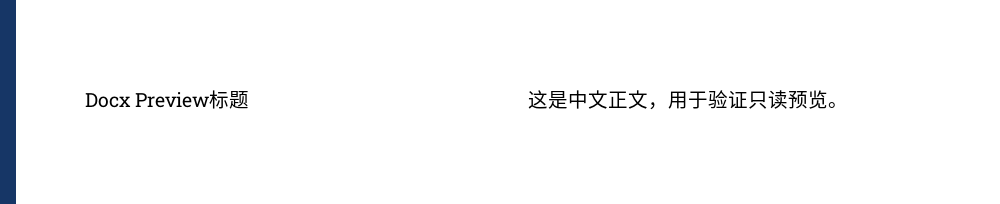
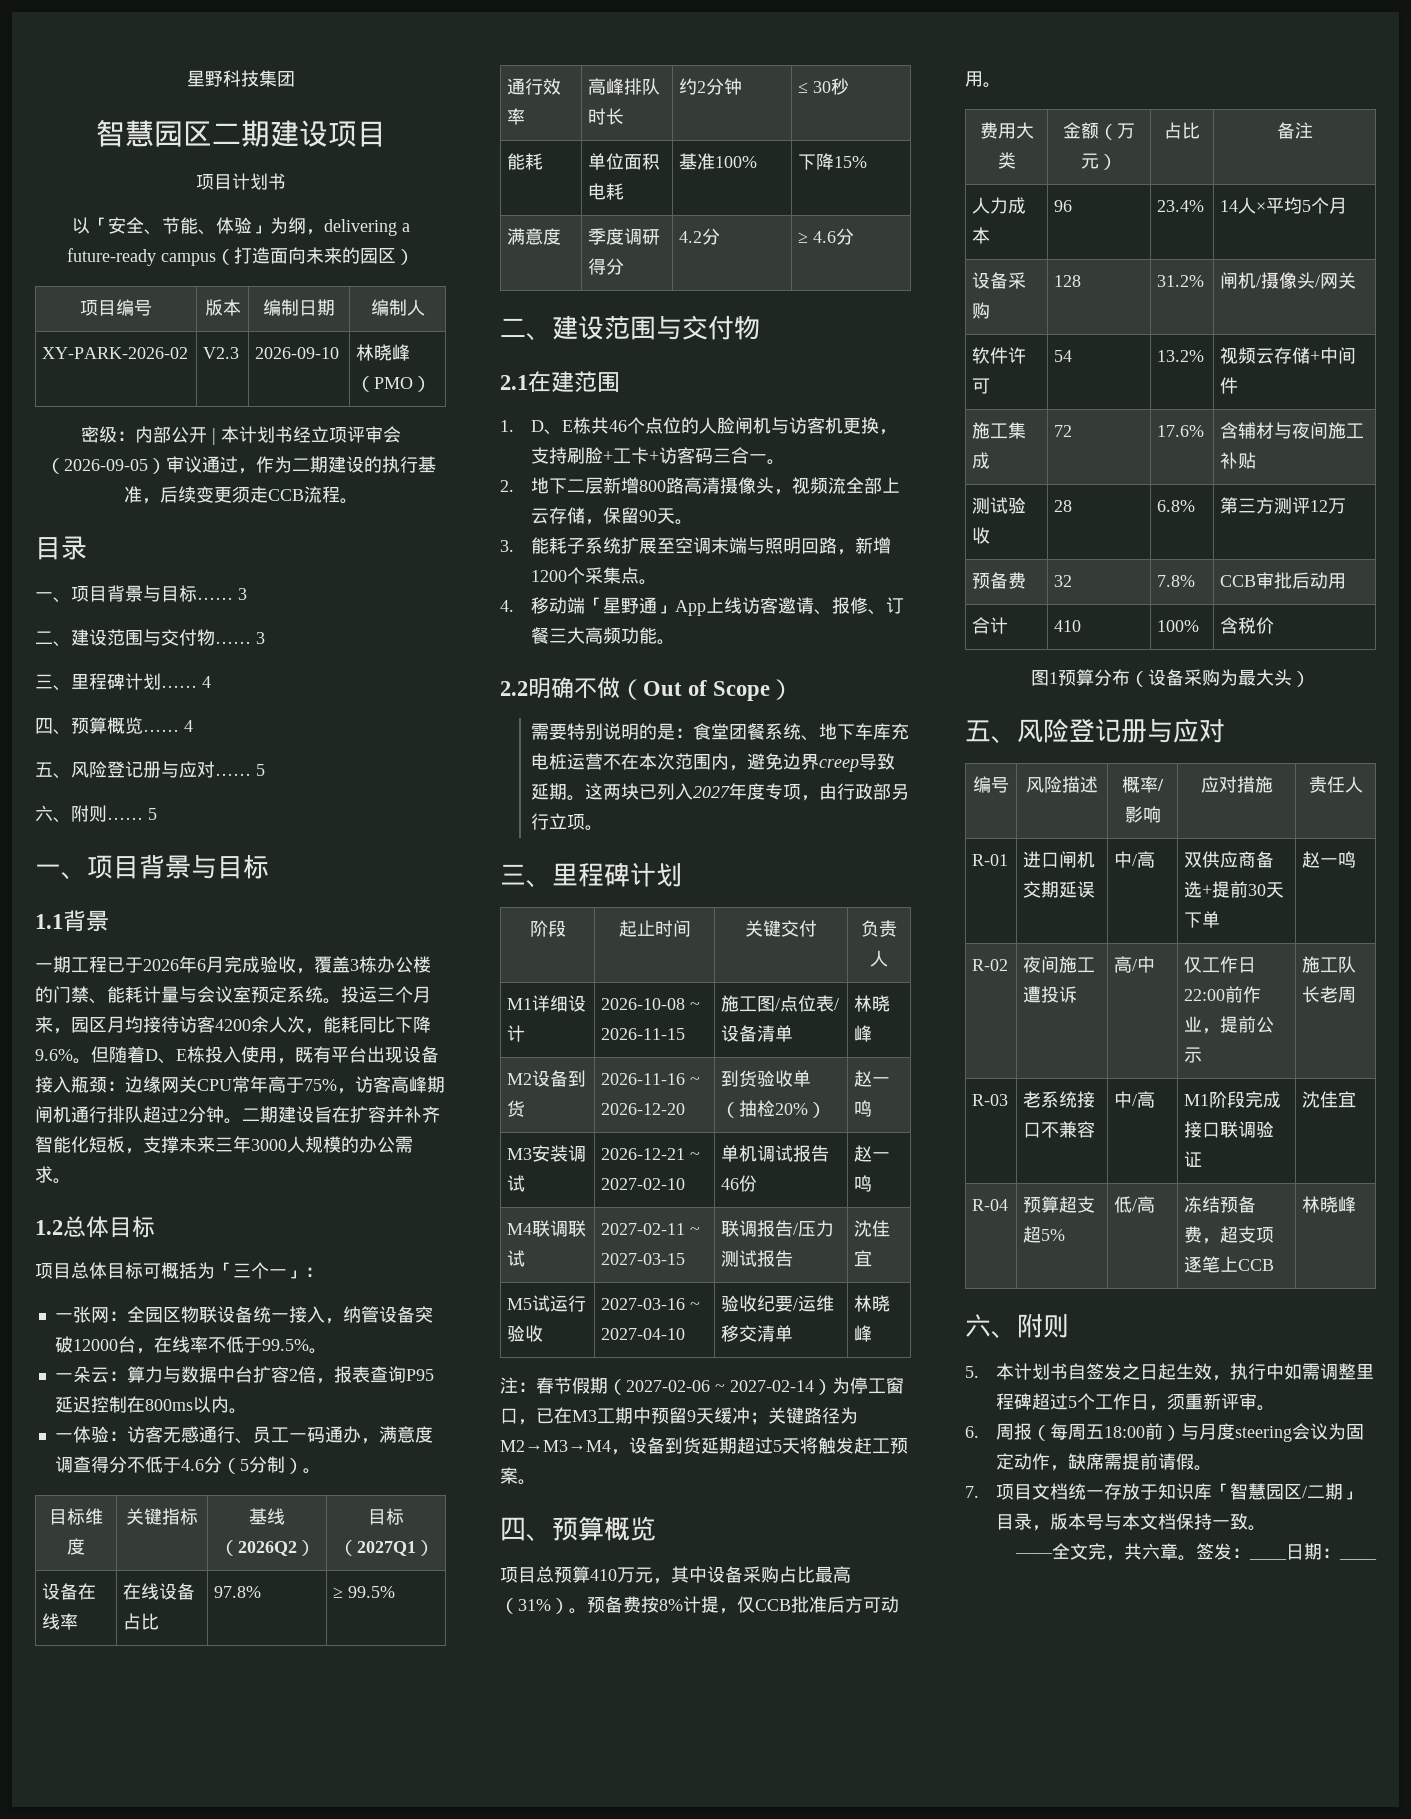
[85,90,250,109] [528,90,848,110] Docx Preview标题 // 这是中文正文，用于验证只读预览。 -> [186,70,295,87] [95,120,386,147] [195,173,286,190] [71,217,410,236] [67,247,414,266] [80,299,152,316] [204,299,241,316] [263,299,335,316] [370,299,425,316] [42,347,189,359] [203,347,240,359] [255,347,340,359] [356,344,411,361] [356,376,432,392] [80,426,401,445] [45,456,436,474] [123,486,358,504] [35,536,87,560] [35,585,247,603] [35,629,265,647] [35,673,211,691] [35,717,193,735] [35,761,265,779] [35,805,157,823] [35,854,269,880] [35,910,109,932] [35,956,431,974] [35,986,431,1004] [35,1016,431,1034] [35,1046,439,1064] [35,1076,445,1094] [35,1106,440,1124] [35,1136,413,1154] [35,1166,71,1184] [35,1216,155,1238] [35,1262,323,1279] [54,1306,433,1324] [54,1336,327,1354] [54,1366,434,1384] [54,1396,247,1414] [54,1426,433,1444] [54,1456,321,1474] [49,1508,103,1525] [67,1538,85,1555] [126,1508,198,1525] [249,1508,285,1525] [219,1540,315,1556] [368,1508,404,1525] [338,1540,434,1556] [42,1583,97,1600] [42,1613,79,1630] [123,1583,196,1600] [123,1613,160,1630] [214,1586,262,1598] [333,1586,396,1598] [507,78,562,95] [507,108,526,125] [588,78,661,95] [588,108,625,125] [679,78,743,95] [798,78,850,95] [507,153,544,170] [588,153,661,170] [588,183,625,200] [679,153,758,170] [798,153,868,170] [507,228,562,245] [588,228,661,245] [588,258,625,275] [679,228,721,245] [798,228,855,245] [500,315,760,341] [500,371,620,393] [500,417,898,435] [531,447,786,465] [500,477,901,495] [531,507,694,525] [500,537,892,555] [531,567,658,585] [500,597,905,616] [531,627,676,645] [500,677,794,701] [531,723,910,741] [531,753,896,772] [531,783,910,801] [531,813,604,831] [500,862,682,888] [529,920,566,937] [618,920,691,937] [745,920,817,937] [861,920,897,937] [870,950,888,967] [507,995,587,1012] [507,1025,526,1042] [601,998,701,1010] [601,1028,686,1040] [721,995,840,1012] [721,1025,794,1042] [854,995,891,1012] [854,1025,873,1042] [507,1070,587,1087] [507,1100,526,1117] [601,1073,701,1085] [601,1103,686,1115] [721,1070,812,1087] [721,1100,827,1118] [854,1070,891,1087] [854,1100,873,1117] [507,1145,587,1162] [507,1175,526,1192] [601,1148,701,1160] [601,1178,686,1190] [721,1145,830,1162] [721,1175,758,1192] [854,1145,891,1162] [854,1175,873,1192] [507,1220,587,1237] [507,1250,526,1267] [601,1223,701,1235] [601,1253,686,1265] [721,1220,835,1237] [721,1250,794,1267] [854,1220,891,1237] [854,1250,873,1267] [507,1295,587,1312] [507,1325,544,1342] [601,1298,701,1310] [601,1328,686,1340] [721,1295,835,1312] [721,1325,794,1342] [854,1295,891,1312] [854,1325,873,1342] [500,1377,904,1395] [500,1407,858,1425] [500,1437,908,1455] [500,1467,536,1485] [500,1516,656,1542] [500,1566,851,1584] [500,1596,899,1614] [965,71,1001,88] [979,122,1034,139] [997,152,1016,169] [1063,122,1135,140] [1081,153,1117,170] [1164,122,1200,139] [1276,122,1313,139] [972,197,1027,214] [972,227,991,244] [1054,200,1073,212] [1157,200,1205,212] [1220,197,1348,214] [972,272,1027,289] [972,302,991,319] [1054,275,1082,287] [1157,275,1205,287] [1220,272,1357,289] [972,347,1027,364] [972,378,991,394] [1054,350,1073,362] [1157,350,1205,362] [1220,347,1357,364] [1220,377,1239,394] [972,422,1027,439] [972,452,991,469] [1054,425,1073,437] [1157,425,1205,437] [1220,422,1365,439] [1220,452,1257,469] [972,497,1027,514] [972,527,991,544] [1054,500,1073,512] [1157,500,1196,512] [1220,497,1347,514] [972,572,1027,589] [1054,575,1073,587] [1157,575,1196,587] [1220,572,1347,589] [972,617,1009,634] [1054,620,1082,632] [1157,620,1200,632] [1220,617,1275,634] [1031,669,1310,687] [965,718,1225,744] [973,776,1009,793] [1026,776,1098,793] [1122,776,1164,793] [1124,806,1161,823] [1200,776,1273,793] [1308,776,1363,793] [972,854,1009,866] [1023,851,1096,868] [1023,881,1096,898] [1114,851,1156,868] [1184,851,1275,868] [1184,881,1285,898] [1184,911,1221,928] [1302,851,1357,868] [972,959,1009,971] [1023,956,1096,973] [1023,986,1078,1003] [1114,956,1156,973] [1184,956,1257,973] [1184,986,1262,1003] [1184,1016,1275,1034] [1184,1047,1203,1063] [1302,956,1357,973] [1302,986,1357,1003] [972,1094,1009,1106] [1023,1091,1096,1108] [1023,1121,1096,1138] [1114,1091,1156,1108] [1184,1091,1282,1108] [1184,1121,1275,1138] [1184,1151,1203,1167] [1302,1091,1357,1108] [972,1199,1009,1211] [1023,1196,1096,1213] [1023,1226,1066,1243] [1114,1196,1156,1213] [1184,1196,1257,1213] [1184,1226,1275,1244] [1184,1256,1275,1273] [1302,1196,1357,1213] [965,1313,1069,1339] [965,1363,1375,1381] [996,1393,1276,1411] [965,1423,1365,1442] [996,1453,1213,1471] [965,1483,1362,1500] [996,1513,1267,1531] [1015,1543,1250,1561] [1249,1543,1340,1560] [1339,1558,1377,1560] 星野科技集团 // 智慧园区二期建设项目 // 项目计划书 // 以「安全、节能、体验」为纲，delivering a future-ready campus（打造面向未来的园区） // 项目编号 | 版本 | 编制日期 | 编制人 // XY-PARK-2026-02 | V2.3 | 2026-09-10 | 林晓峰（PMO） // 密级：内部公开 | 本计划书经立项评审会（2026-09-05）审议通过，作为二期建设的执行基准，后续变更须走CCB流程。 // 目录 // 一、项目背景与目标…… 3 // 二、建设范围与交付物…… 3 // 三、里程碑计划…… 4 // 四、预算概览…… 4 // 五、风险登记册与应对…… 5 // 六、附则…… 5 // 一、项目背景与目标 // 1.1背景 // 一期工程已于2026年6月完成验收，覆盖3栋办公楼的门禁、能耗计量与会议室预定系统。投运三个月来，园区月均接待访客4200余人次，能耗同比下降9.6%。但随着D、E栋投入使用，既有平台出现设备接入瓶颈：边缘网关CPU常年高于75%，访客高峰期闸机通行排队超过2分钟。二期建设旨在扩容并补齐智能化短板，支撑未来三年3000人规模的办公需求。 // 1.2总体目标 // 项目总体目标可概括为「三个一」： // 一张网：全园区物联设备统一接入，纳管设备突破12000台，在线率不低于99.5%。 // 一朵云：算力与数据中台扩容2倍，报表查询P95延迟控制在800ms以内。 // 一体验：访客无感通行、员工一码通办，满意度调查得分不低于4.6分（5分制）。 // 目标维度 | 关键指标 | 基线（2026Q2） | 目标（2027Q1） // 设备在线率 | 在线设备占比 | 97.8% | ≥ 99.5% // 通行效率 | 高峰排队时长 | 约2分钟 | ≤ 30秒 // 能耗 | 单位面积电耗 | 基准100% | 下降15% // 满意度 | 季度调研得分 | 4.2分 | ≥ 4.6分 // 二、建设范围与交付物 // 2.1在建范围 // 1. D、E栋共46个点位的人脸闸机与访客机更换，支持刷脸+工卡+访客码三合一。 // 2.地下二层新增800路高清摄像头，视频流全部上云存储，保留90天。 // 3.能耗子系统扩展至空调末端与照明回路，新增1200个采集点。 // 4.移动端「星野通」App上线访客邀请、报修、订餐三大高频功能。 // 2.2明确不做（Out of Scope） // 需要特别说明的是：食堂团餐系统、地下车库充电桩运营不在本次范围内，避免边界creep导致延期。这两块已列入2027年度专项，由行政部另行立项。 // 三、里程碑计划 // 阶段 | 起止时间 | 关键交付 | 负责人 // M1详细设计 | 2026-10-08 ~ 2026-11-15 | 施工图/点位表/设备清单 | 林晓峰 // M2设备到货 | 2026-11-16 ~ 2026-12-20 | 到货验收单（抽检20%） | 赵一鸣 // M3安装调试 | 2026-12-21 ~ 2027-02-10 | 单机调试报告46份 | 赵一鸣 // M4联调联试 | 2027-02-11 ~ 2027-03-15 | 联调报告/压力测试报告 | 沈佳宜 // M5试运行验收 | 2027-03-16 ~ 2027-04-10 | 验收纪要/运维移交清单 | 林晓峰 // 注：春节假期（2027-02-06 ~ 2027-02-14）为停工窗口，已在M3工期中预留9天缓冲；关键路径为M2→M3→M4，设备到货延期超过5天将触发赶工预案。 // 四、预算概览 // 项目总预算410万元，其中设备采购占比最高（31%）。预备费按8%计提，仅CCB批准后方可动用。 // 费用大类 | 金额（万元） | 占比 | 备注 // 人力成本 | 96 | 23.4% | 14人×平均5个月 // 设备采购 | 128 | 31.2% | 闸机/摄像头/网关 // 软件许可 | 54 | 13.2% | 视频云存储+中间件 // 施工集成 | 72 | 17.6% | 含辅材与夜间施工补贴 // 测试验收 | 28 | 6.8% | 第三方测评12万 // 预备费 | 32 | 7.8% | CCB审批后动用 // 合计 | 410 | 100% | 含税价 // 图1预算分布（设备采购为最大头） // 五、风险登记册与应对 // 编号 | 风险描述 | 概率/影响 | 应对措施 | 责任人 // R-01 | 进口闸机交期延误 | 中/高 | 双供应商备选+提前30天下单 | 赵一鸣 // R-02 | 夜间施工遭投诉 | 高/中 | 仅工作日22:00前作业，提前公示 | 施工队长老周 // R-03 | 老系统接口不兼容 | 中/高 | M1阶段完成接口联调验证 | 沈佳宜 // R-04 | 预算超支超5% | 低/高 | 冻结预备费，超支项逐笔上CCB | 林晓峰 // 六、附则 // 5.本计划书自签发之日起生效，执行中如需调整里程碑超过5个工作日，须重新评审。 // 6.周报（每周五18:00前）与月度steering会议为固定动作，缺席需提前请假。 // 7.项目文档统一存放于知识库「智慧园区/二期」目录，版本号与本文档保持一致。 // ——全文完，共六章。签发：____日期：____

